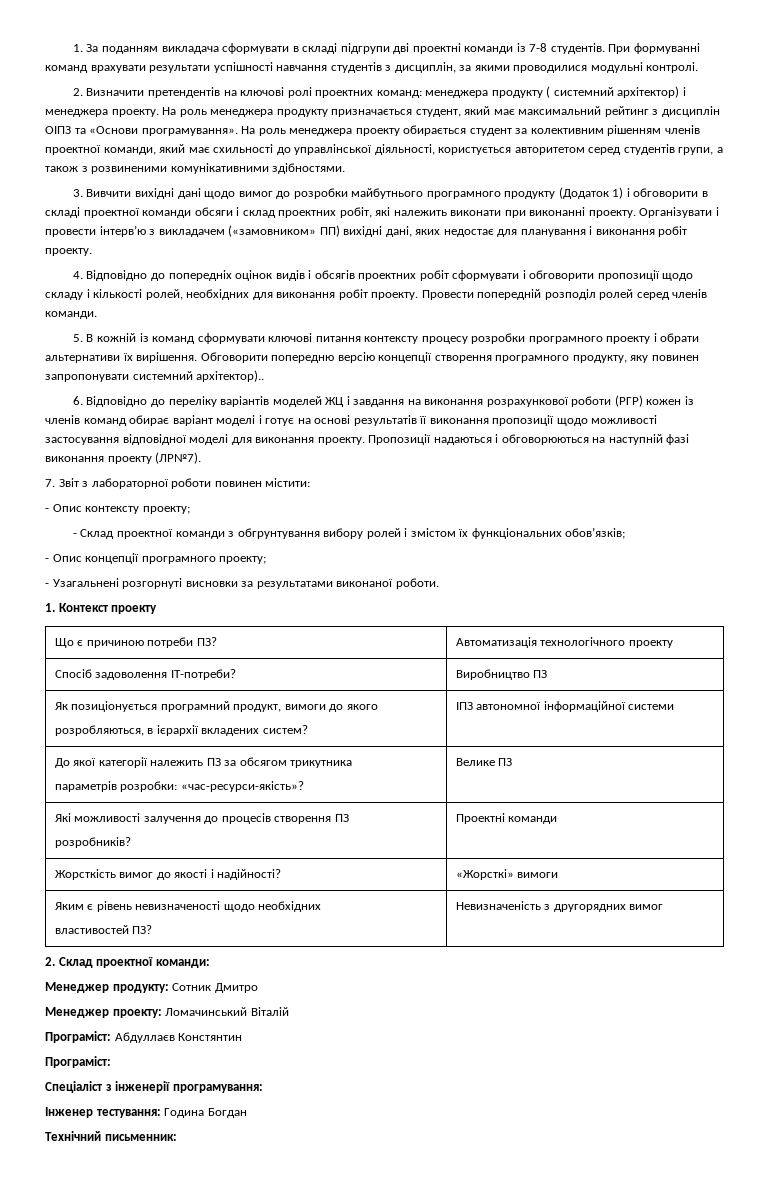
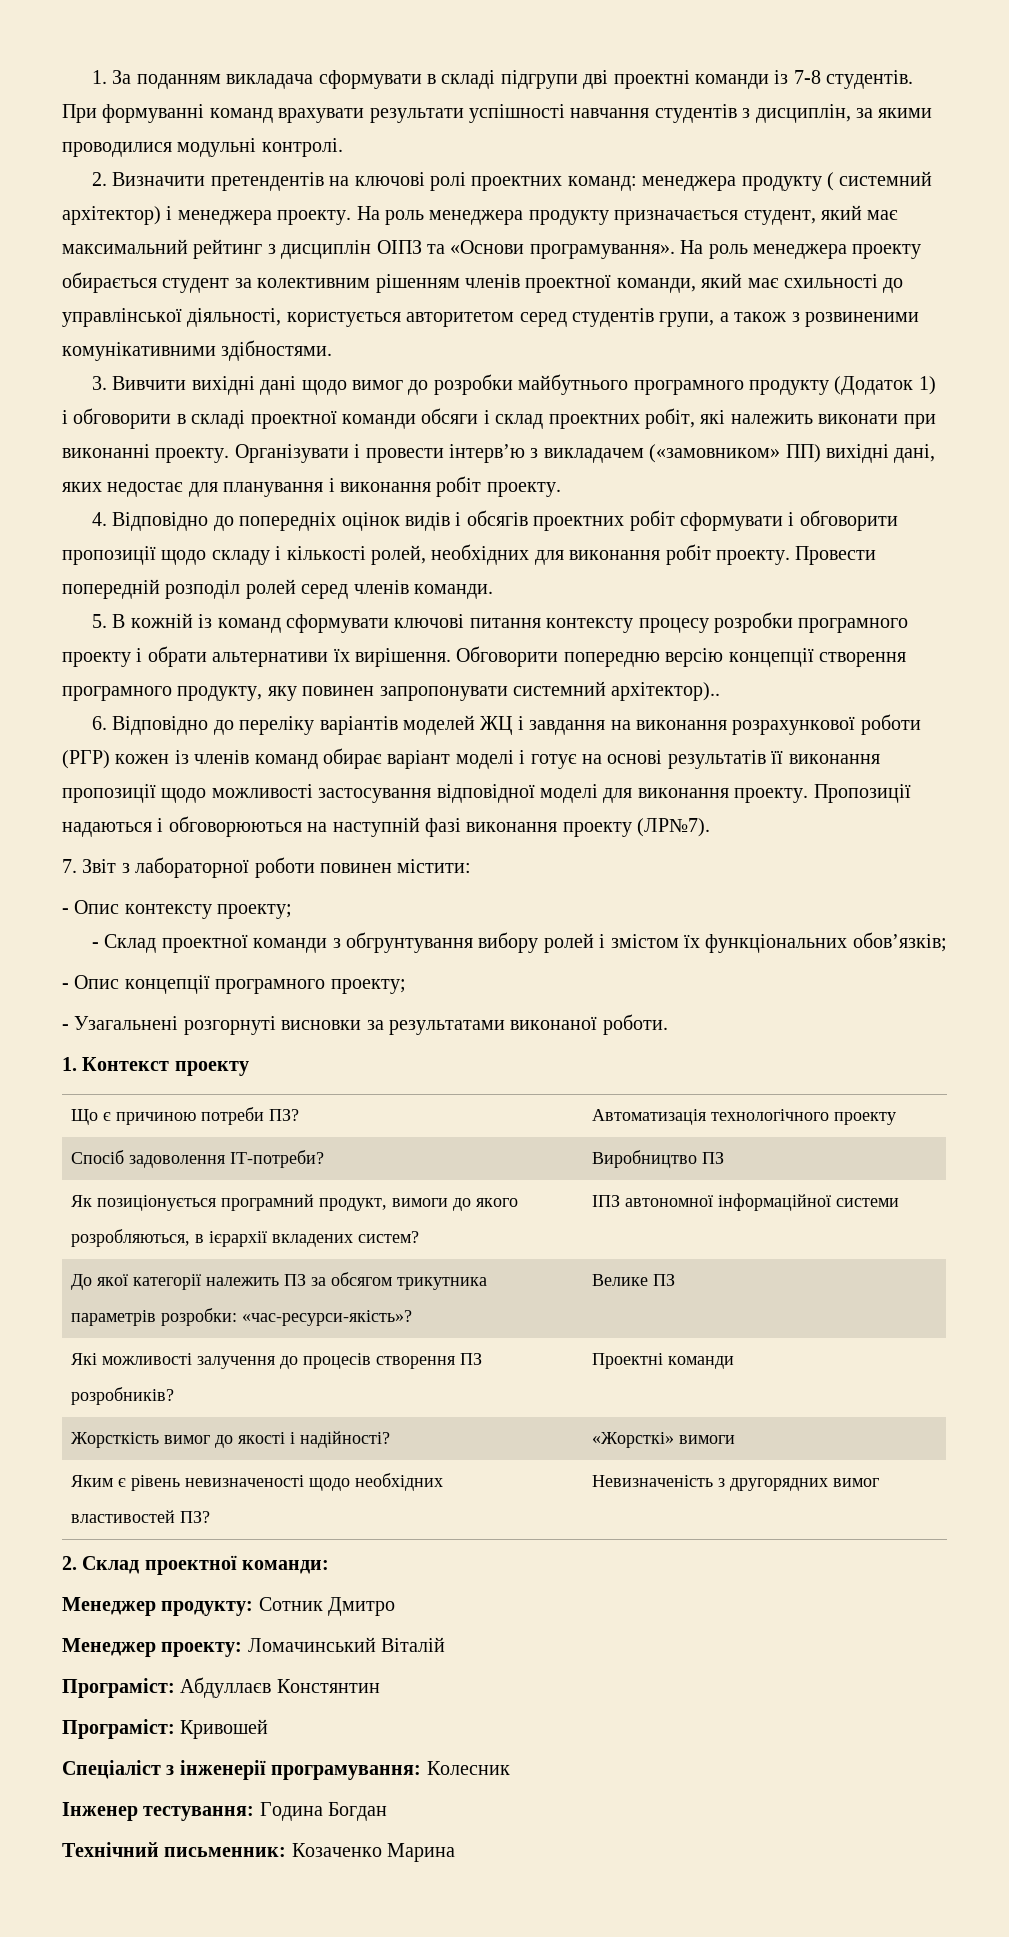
(111, 1062) none -> [180,1719,269,1739] Кривошей
(263, 1088) none -> [426,1761,510,1775] Колесник
(177, 1137) none -> [291,1843,456,1862] Козаченко Марина

